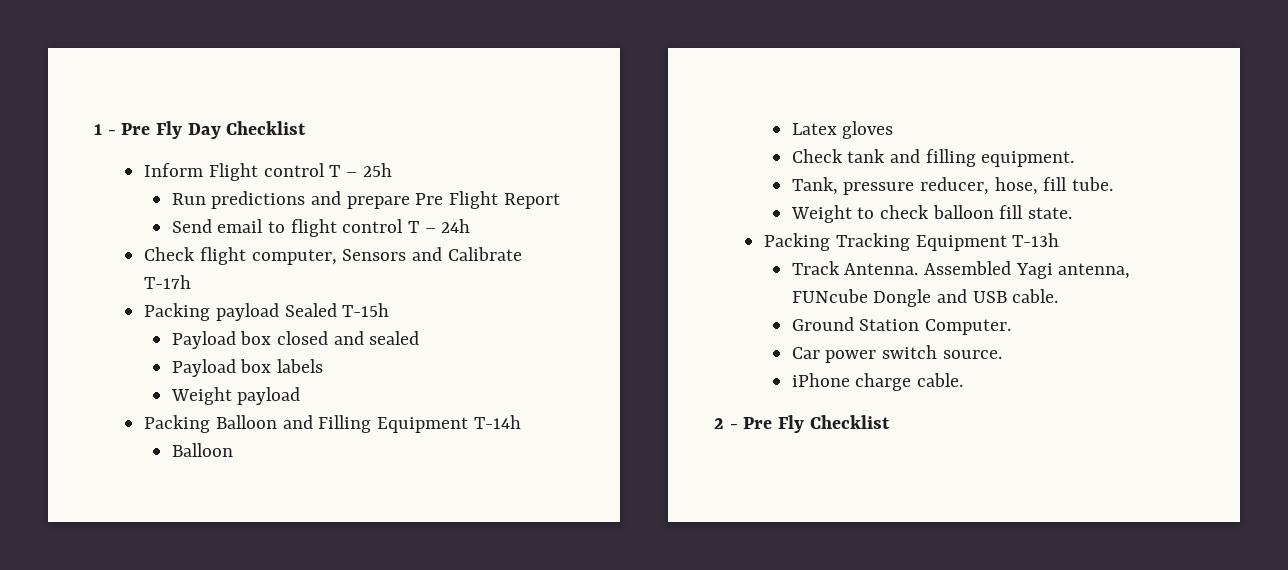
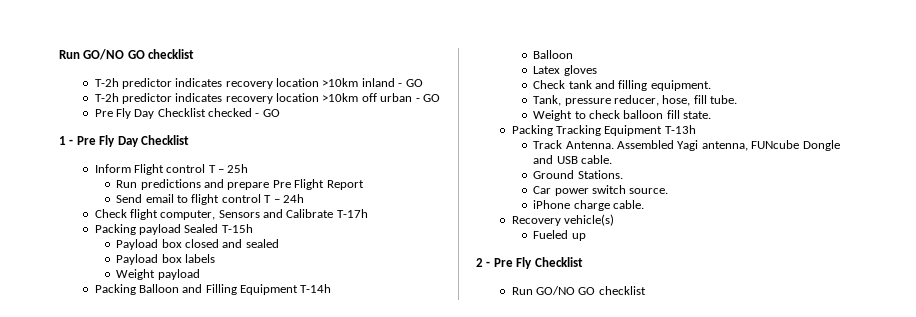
(94, 129) none -> [59,49,195,60] [94,78,423,89] [94,93,440,104] [94,108,280,119] Run GO/NO GO checklist // T-2h predictor indicates recovery location >10km inland - GO // T-2h predictor indicates recovery location >10km off urban - GO // Pre Fly Day Checklist checked - GO //
[859,319,1011,335] Station Computer. -> [577,170,623,179] Stations.
(963, 380) none -> [511,214,614,226] [533,230,586,241] // Recovery vehicle(s) // Fueled up
(890, 422) none -> [511,286,646,295] // Run GO/NO GO checklist

